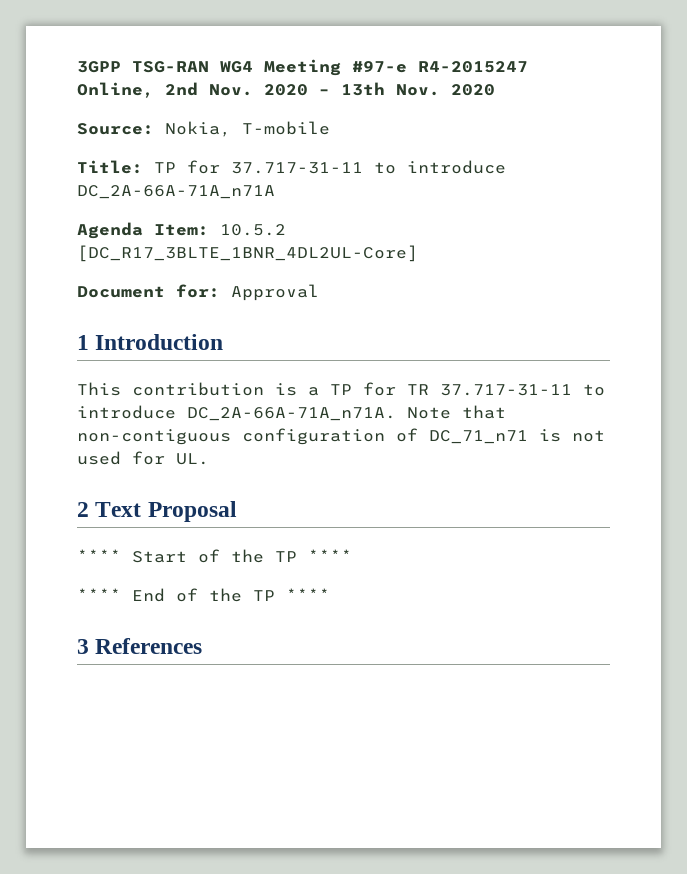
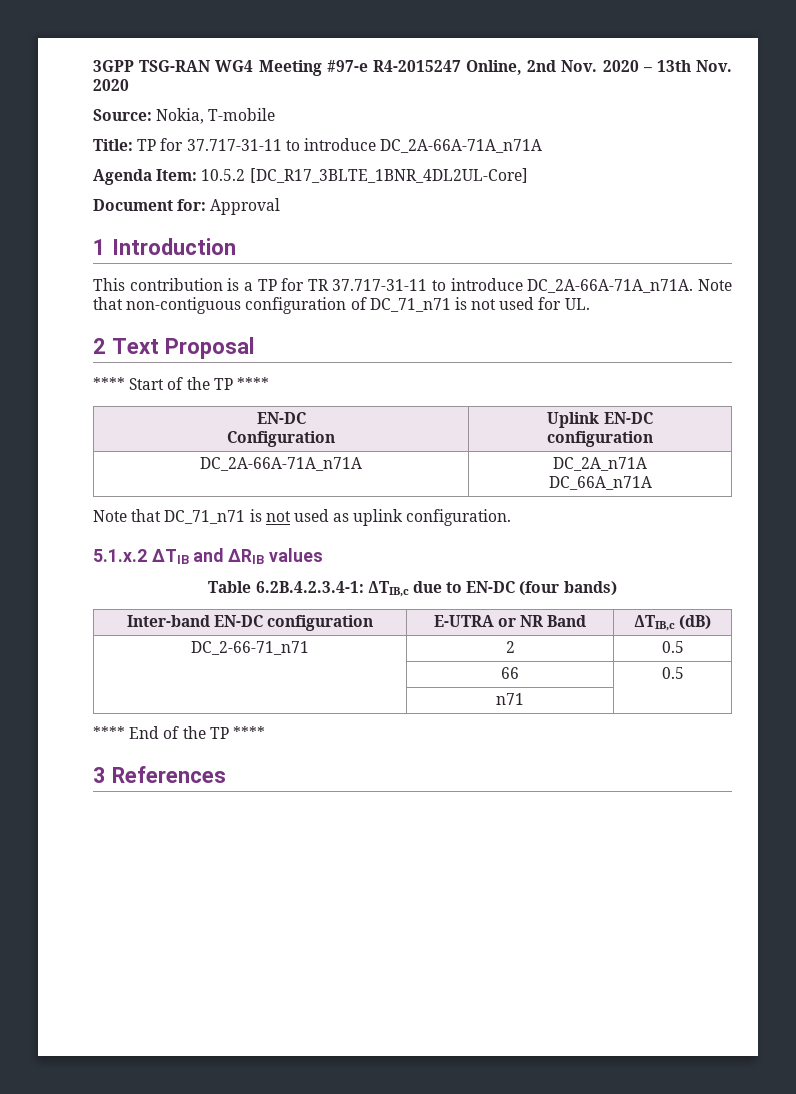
(352, 555) none -> [256,412,306,424] [227,431,335,447] [547,412,653,428] [547,431,653,447] [200,457,362,471] [553,457,647,471] [548,476,652,490] [93,509,512,526] [93,548,323,564] [208,581,617,597] [126,615,374,631] [433,615,587,627] [633,615,712,631] [191,641,309,655] [505,641,515,653] [661,641,684,653] [501,667,519,679] [661,667,684,679] [496,693,524,705] // EN-DC // Configuration | Uplink EN-DC // configuration // DC_2A-66A-71A_n71A | DC_2A_n71A // DC_66A_n71A // Note that DC_71_n71 is not used as uplink configuration. // 5.1.x.2 ∆TIB and ∆RIB values // Table 6.2B.4.2.3.4-1: ΔTIB,c due to EN-DC (four bands) // Inter-band EN-DC configuration | E-UTRA or NR Band | ΔTIB,c (dB) // DC_2-66-71_n71 | 2 | 0.5 // | 66 | 0.5 // | n71 |

